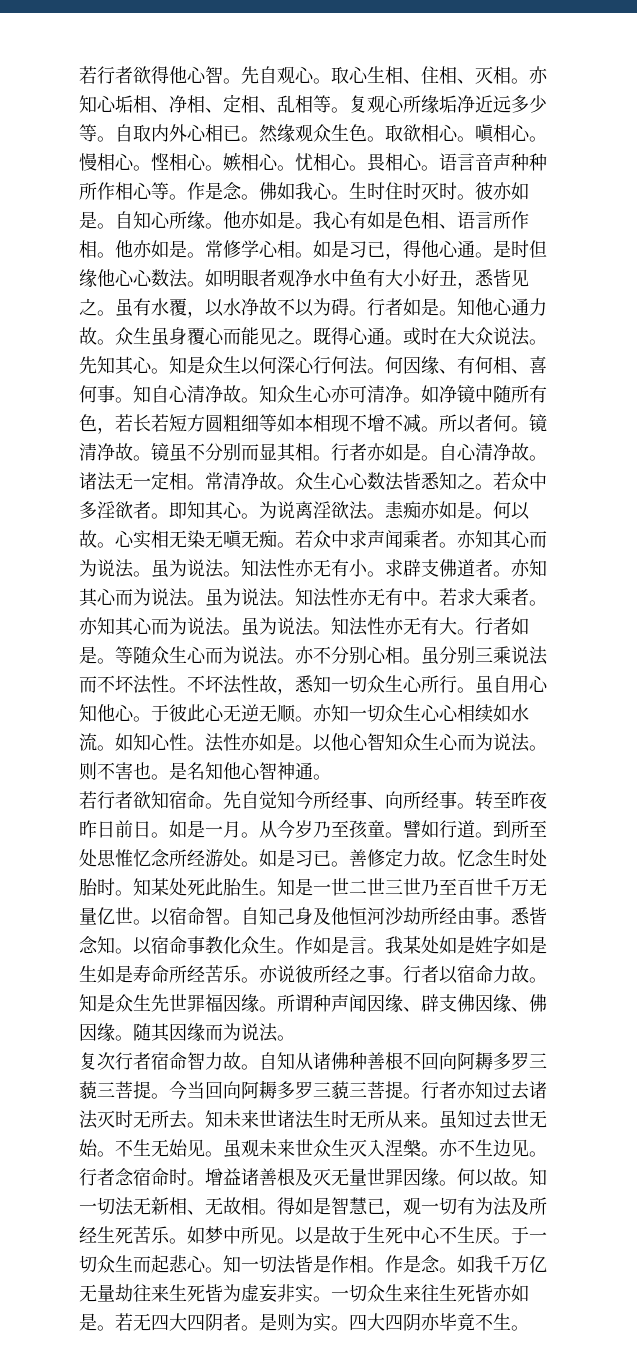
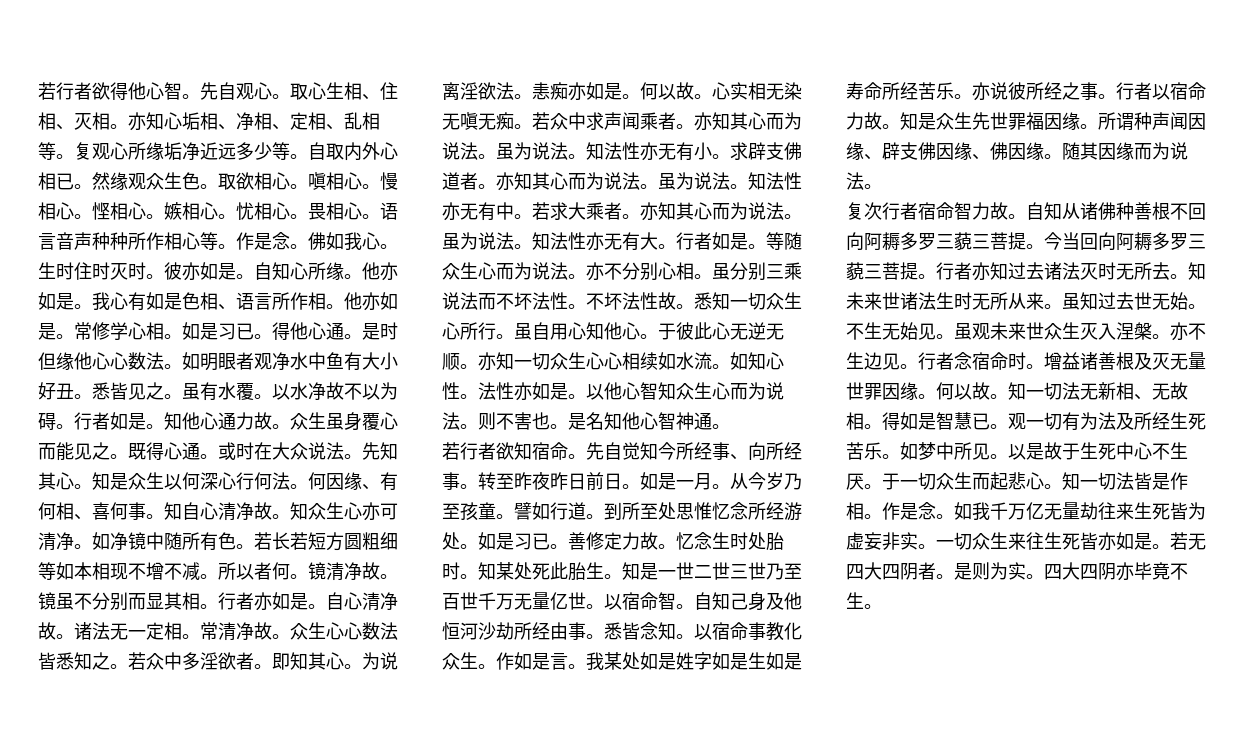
[385,253,403,260] ， -> [254,334,272,339] 。
[457,282,475,289] ， -> [74,394,92,399] 。
[187,311,205,318] ， -> [254,394,272,399] 。
[97,427,115,434] ， -> [236,544,254,549] 。
[277,688,295,695] ， -> [676,304,694,309] 。
[385,1210,403,1217] ， -> [990,424,1008,429] 。

